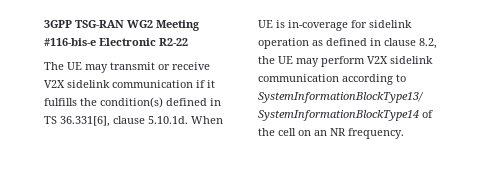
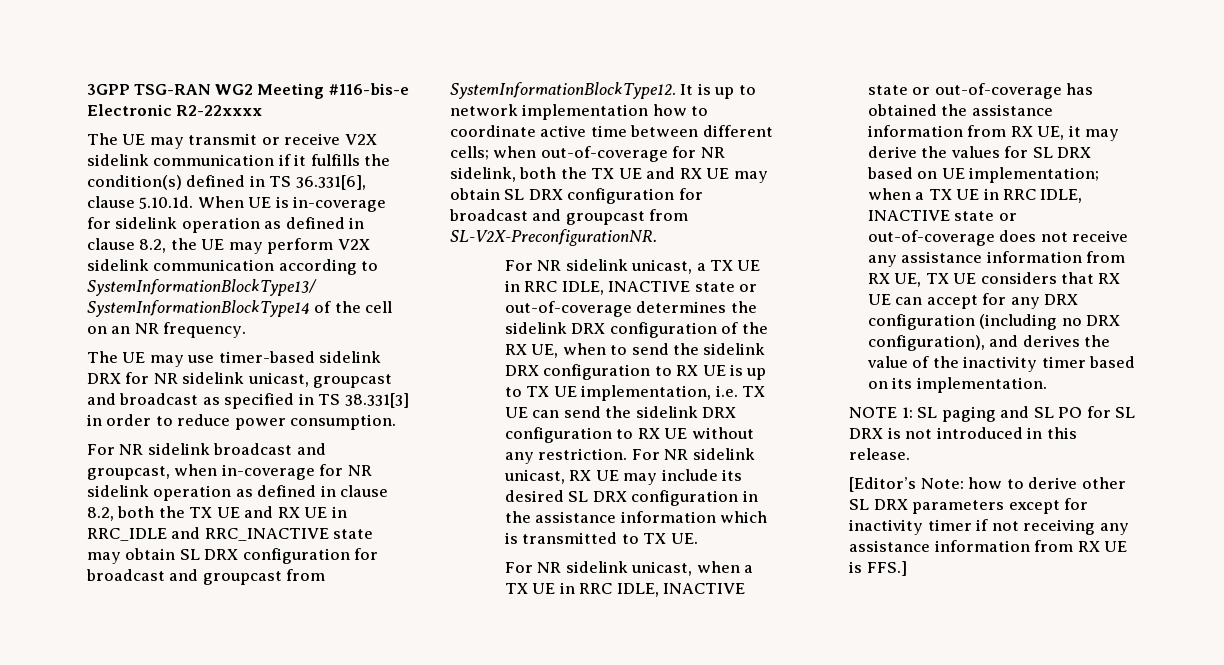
[159,38,188,46] R2-22 -> [176,105,263,116] R2-22xxxx
(404, 133) none -> [87,351,382,367] [87,372,393,388] [87,393,409,409] [87,414,397,430] [87,443,326,455] [87,464,372,480] [87,485,389,501] [87,506,347,521] [87,527,374,541] [87,548,379,564] [86,569,326,585] [450,82,756,99] [450,104,709,120] [450,125,773,137] [450,146,725,162] [450,167,768,183] [450,188,703,204] [449,209,689,225] [450,229,657,246] [504,259,761,274] [504,280,758,295] [504,301,757,317] [504,322,768,338] [504,343,766,358] [504,364,767,380] [504,385,766,401] [504,406,737,418] [504,427,754,443] [504,448,755,464] [503,469,743,485] [504,490,758,506] [504,511,768,523] [504,532,698,544] [504,561,754,576] [504,582,746,597] [867,83,1094,99] [867,104,1053,116] [867,125,1120,141] [867,146,1092,158] [866,167,1100,183] [867,188,1083,203] [867,210,1017,221] [867,230,1129,246] [867,251,1126,267] [867,272,1121,287] [867,293,1079,309] [867,314,1121,330] [867,335,1111,351] [866,356,1136,372] [867,377,1047,393] [849,406,1136,422] [849,427,1077,439] [849,448,911,460] [849,477,1126,492] [849,498,1089,514] [849,519,1129,535] [849,540,1128,552] [849,561,907,576] // The UE may use timer-based sidelink DRX for NR sidelink unicast, groupcast and broadcast as specified in TS 38.331[3] in order to reduce power consumption. // For NR sidelink broadcast and groupcast, when in-coverage for NR sidelink operation as defined in clause 8.2, both the TX UE and RX UE in RRC_IDLE and RRC_INACTIVE state may obtain SL DRX configuration for broadcast and groupcast from SystemInformationBlockType12. It is up to network implementation how to coordinate active time between different cells; when out-of-coverage for NR sidelink, both the TX UE and RX UE may obtain SL DRX configuration for broadcast and groupcast from SL-V2X-PreconfigurationNR. // For NR sidelink unicast, a TX UE in RRC IDLE, INACTIVE state or out-of-coverage determines the sidelink DRX configuration of the RX UE, when to send the sidelink DRX configuration to RX UE is up to TX UE implementation, i.e. TX UE can send the sidelink DRX configuration to RX UE without any restriction. For NR sidelink unicast, RX UE may include its desired SL DRX configuration in the assistance information which is transmitted to TX UE. // For NR sidelink unicast, when a TX UE in RRC IDLE, INACTIVE state or out-of-coverage has obtained the assistance information from RX UE, it may derive the values for SL DRX based on UE implementation; when a TX UE in RRC IDLE, INACTIVE state or out-of-coverage does not receive any assistance information from RX UE, TX UE considers that RX UE can accept for any DRX configuration (including no DRX configuration), and derives the value of the inactivity timer based on its implementation. // NOTE 1: SL paging and SL PO for SL DRX is not introduced in this release. // [Editor’s Note: how to derive other SL DRX parameters except for inactivity timer if not receiving any assistance information from RX UE is FFS.]

